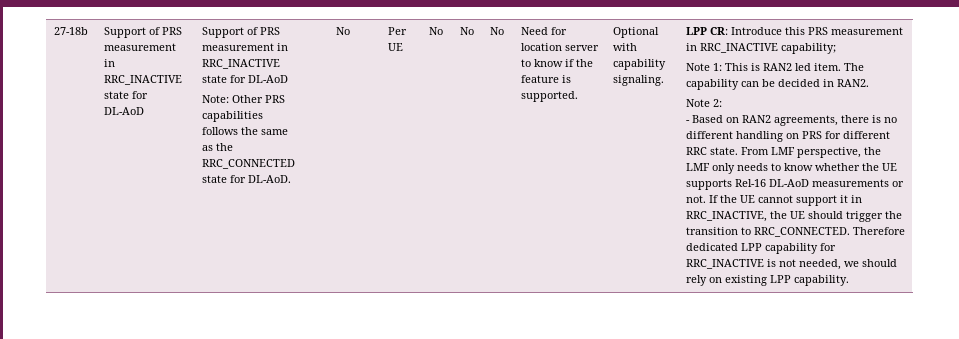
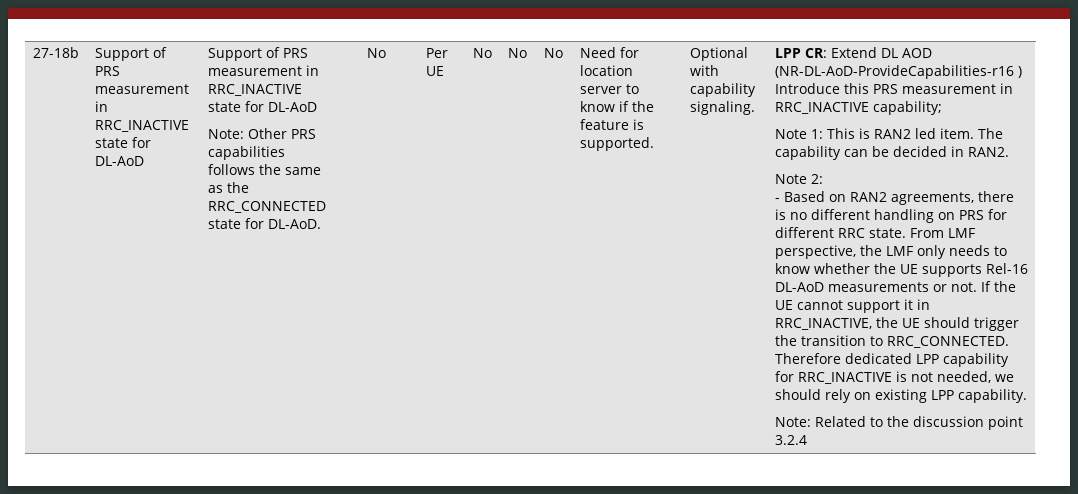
(728, 31) none -> [830,47,932,58] [774,65,1022,79] Extend DL AOD (NR-DL-AoD-ProvideCapabilities-r16 )
(849, 280) none -> [774,416,1023,430] [774,435,807,445] // Note: Related to the discussion point 3.2.4

